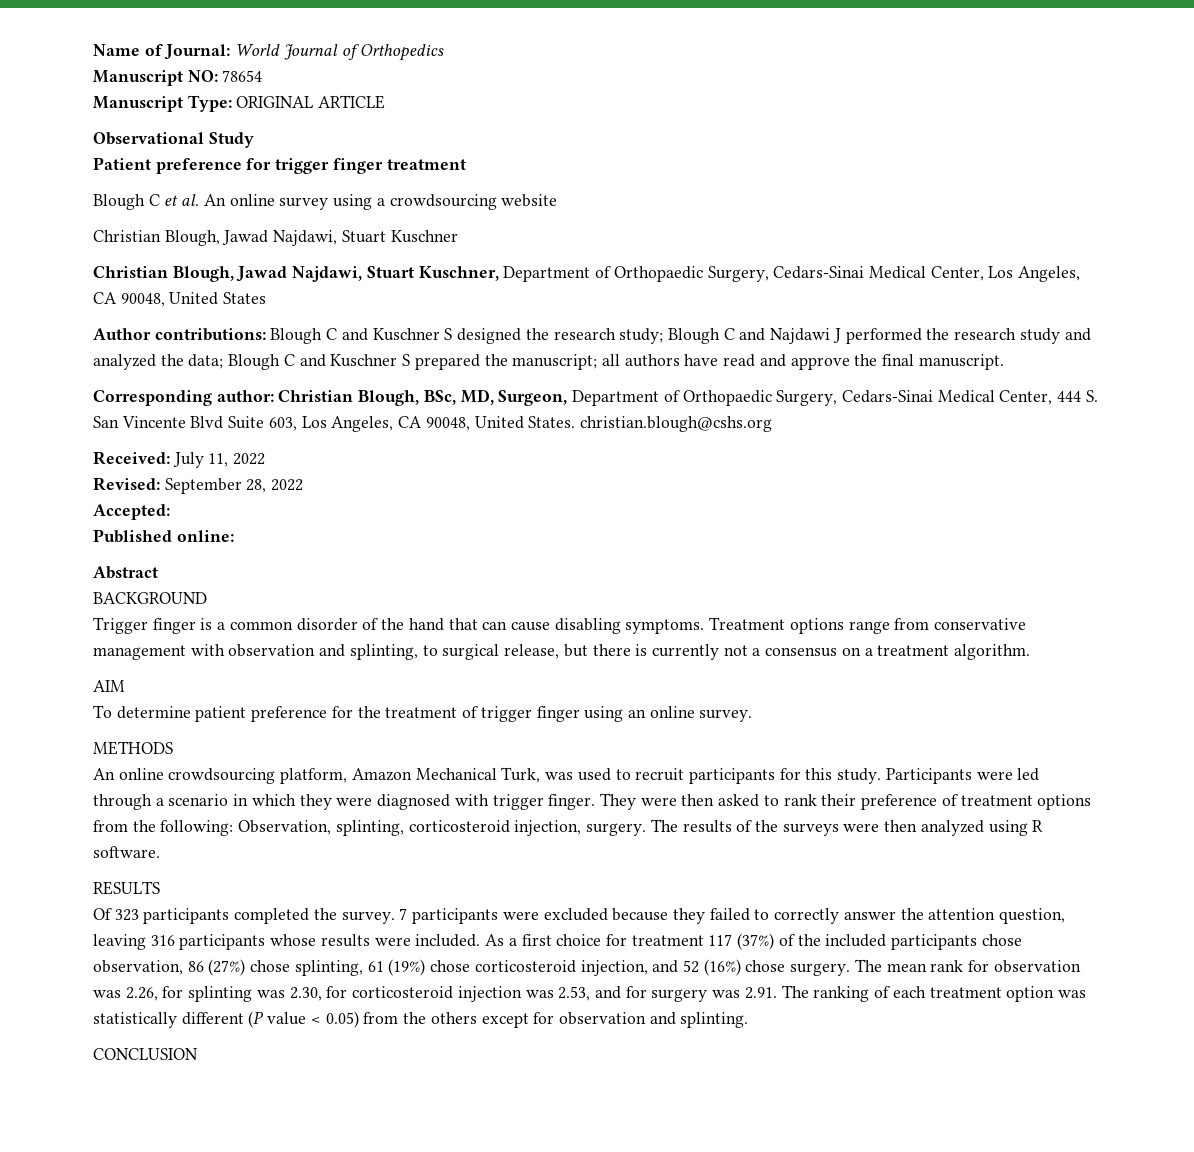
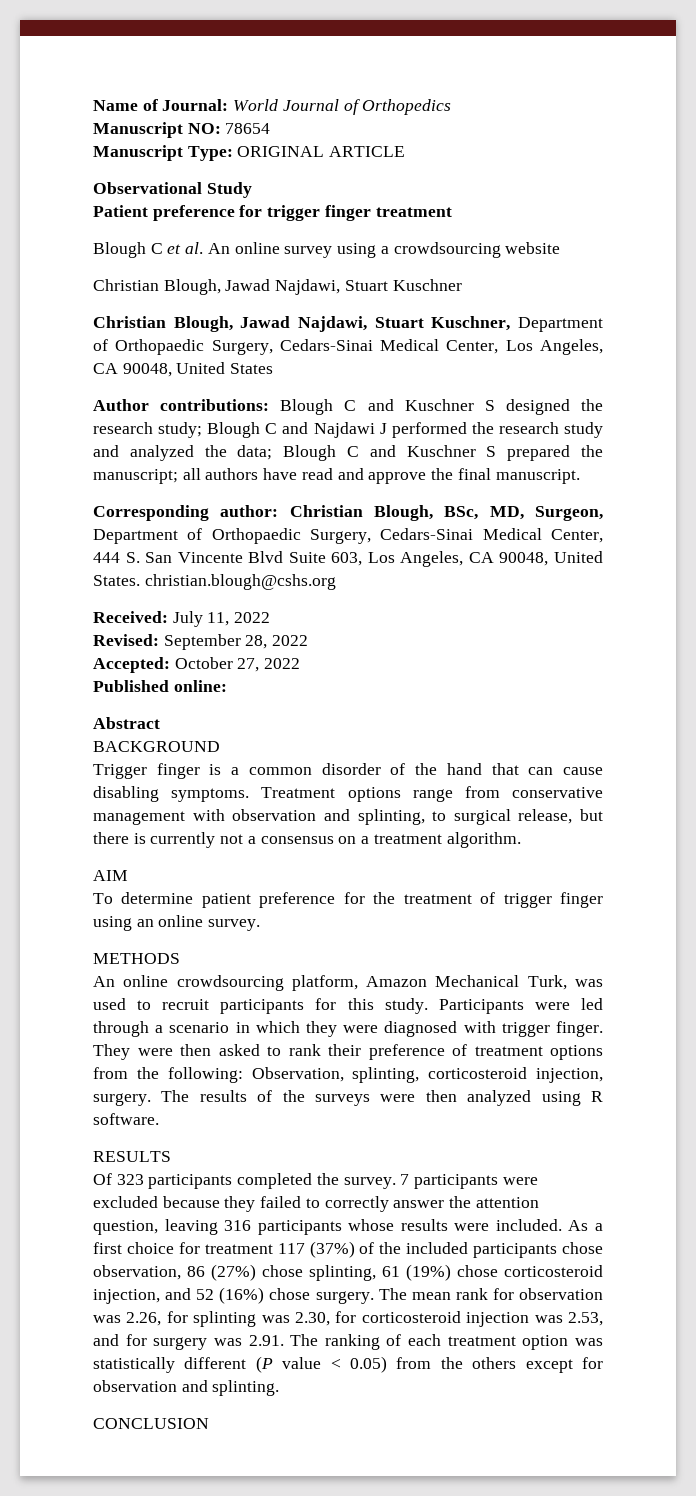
(170, 512) none -> [174,657,301,672] October 27, 2022

